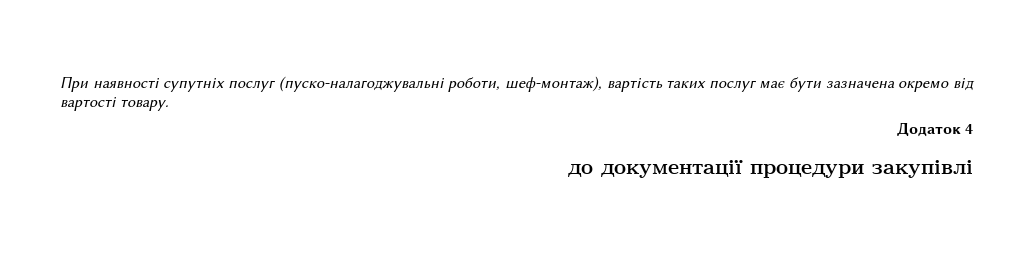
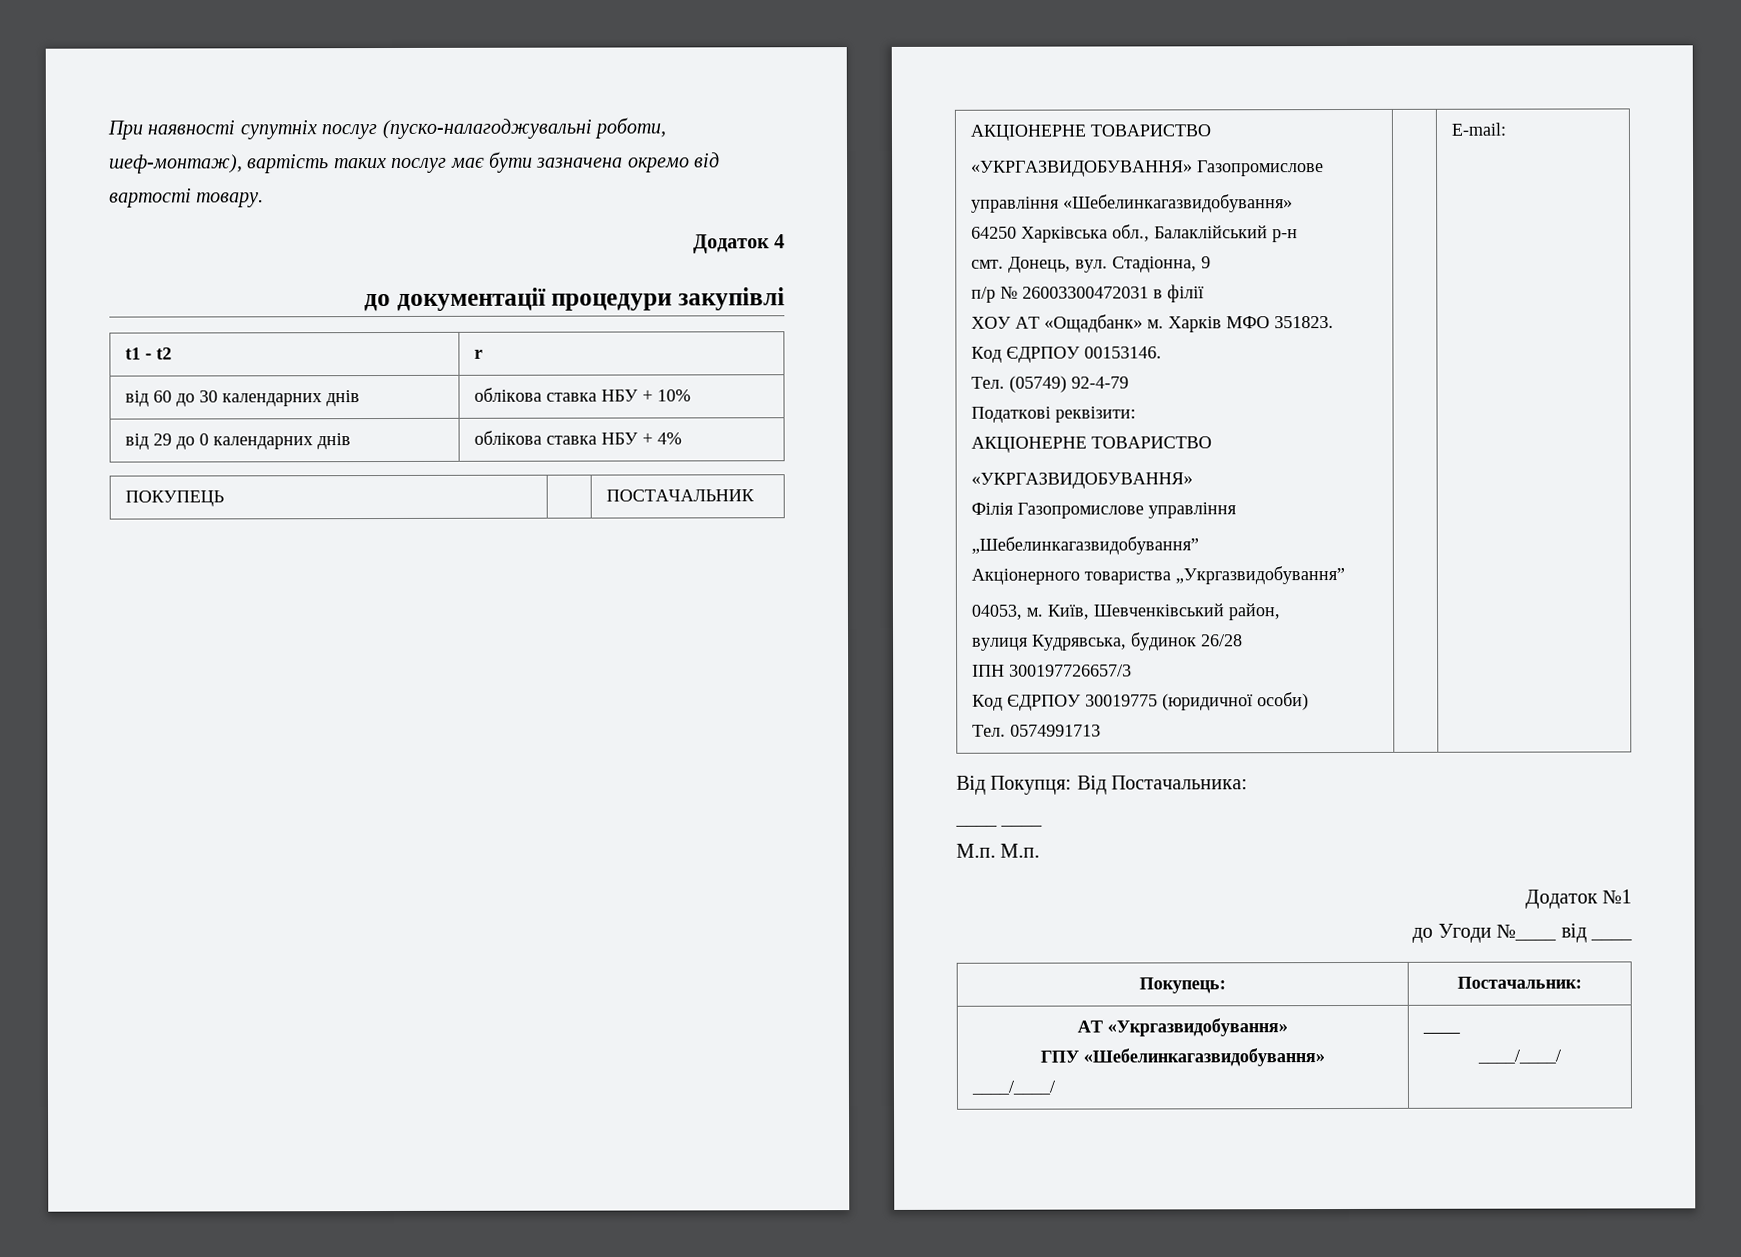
(973, 169) none -> [124,347,172,360] [473,349,483,359] [124,390,360,407] [473,387,691,402] [124,433,351,450] [473,430,682,445] [124,490,224,507] [605,489,755,502] [969,124,1211,141] [970,160,1324,177] [970,194,1293,213] [970,224,1298,243] [970,256,1211,273] [970,284,1204,303] [970,314,1334,333] [970,346,1162,363] [970,375,1129,393] [970,406,1136,423] [970,436,1212,453] [970,472,1193,489] [970,502,1236,519] [970,536,1199,555] [970,566,1345,585] [970,603,1280,621] [971,632,1243,651] [971,664,1132,677] [971,692,1309,711] [971,724,1101,737] [1450,122,1506,136] [956,775,1249,795] [955,823,1044,827] [956,843,1041,858] [1524,889,1632,909] [1412,923,1633,943] [1139,977,1226,994] [1457,976,1582,989] [1077,1018,1288,1037] [1040,1048,1325,1067] [970,1080,1055,1095] [1421,1031,1461,1034] [1477,1049,1561,1064] // t1 - t2 | r // від 60 до 30 календарних днів | облікова ставка НБУ + 10% // від 29 до 0 календарних днів | облікова ставка НБУ + 4% // ПОКУПЕЦЬ | | ПОСТАЧАЛЬНИК // АКЦІОНЕРНЕ ТОВАРИСТВО // «УКРГАЗВИДОБУВАННЯ» Газопромислове // управління «Шебелинкагазвидобування» // 64250 Харківська обл., Балаклійський р-н // смт. Донець, вул. Стадіонна, 9 // п/р № 26003300472031 в філії // ХОУ АТ «Ощадбанк» м. Харків МФО 351823. // Код ЄДРПОУ 00153146. // Тел. (05749) 92-4-79 // Податкові реквізити: // АКЦІОНЕРНЕ ТОВАРИСТВО // «УКРГАЗВИДОБУВАННЯ» // Філія Газопромислове управління // „Шебелинкагазвидобування” // Акціонерного товариства „Укргазвидобування” // 04053, м. Київ, Шевченківський район, // вулиця Кудрявська, будинок 26/28 // ІПН 300197726657/3 // Код ЄДРПОУ 30019775 (юридичної особи) // Тел. 0574991713 | | E-mail: // Від Покупця: Від Постачальника: // ____ ____ // М.п. М.п. // Додаток №1 // до Угоди №____ від ____ // Покупець: | Постачальник: // АТ «Укргазвидобування» // ГПУ «Шебелинкагазвидобування» // ____/____/ | ____ // ____/____/

